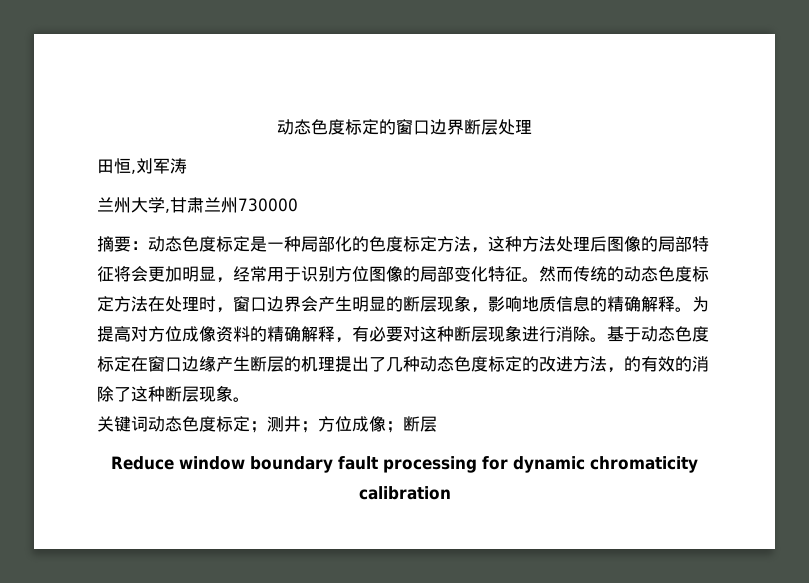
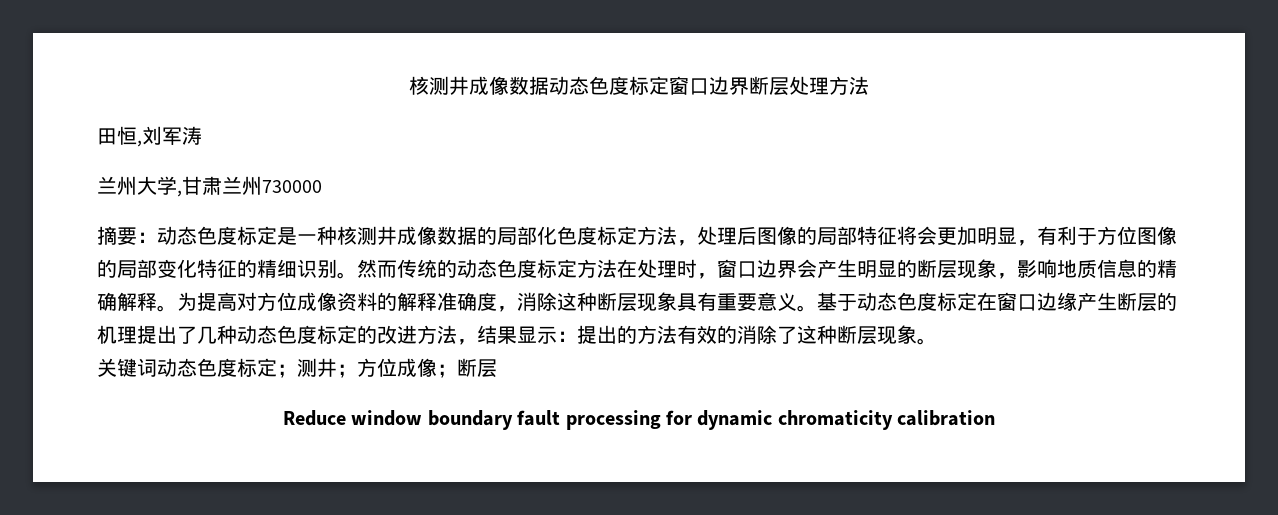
[277,119,396,135] 动态色度标定的 -> [409,76,669,95] 核测井成像数据动态色度标定
(532, 126) none -> [829,76,869,95] 方法
[301,236,369,252] 局部化的 -> [337,226,557,245] 核测井成像数据的局部化
[488,236,556,252] 这种方法 -> (697, 243) none
[233,266,335,282] 经常用于识别 -> [1037,226,1097,245] 有利于
(522, 274) none -> [237,259,337,278] 的精细识别
[267,325,590,343] 精确解释，有必要对这种断层现象进行消除 -> [397,292,797,312] 解释准确度，消除这种断层现象具有重要意义
[624,356,641,372] 的 -> [477,325,677,344] 结果显示：提出的方法

